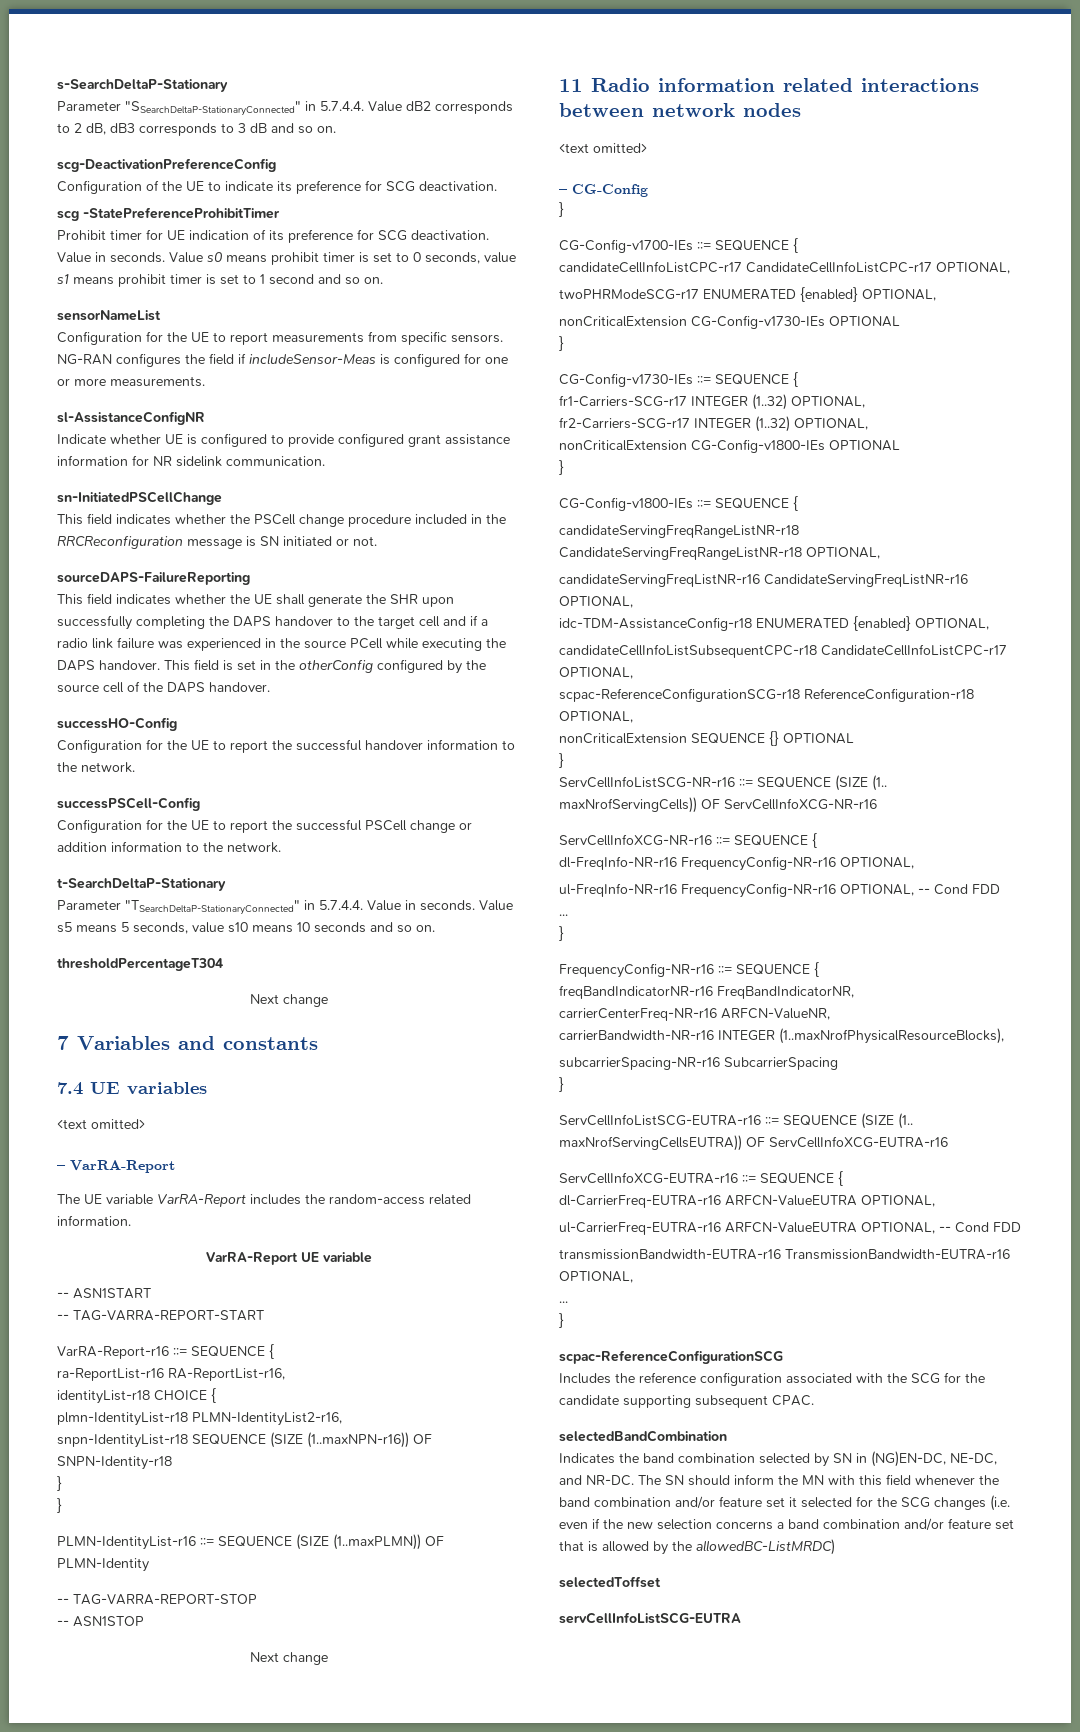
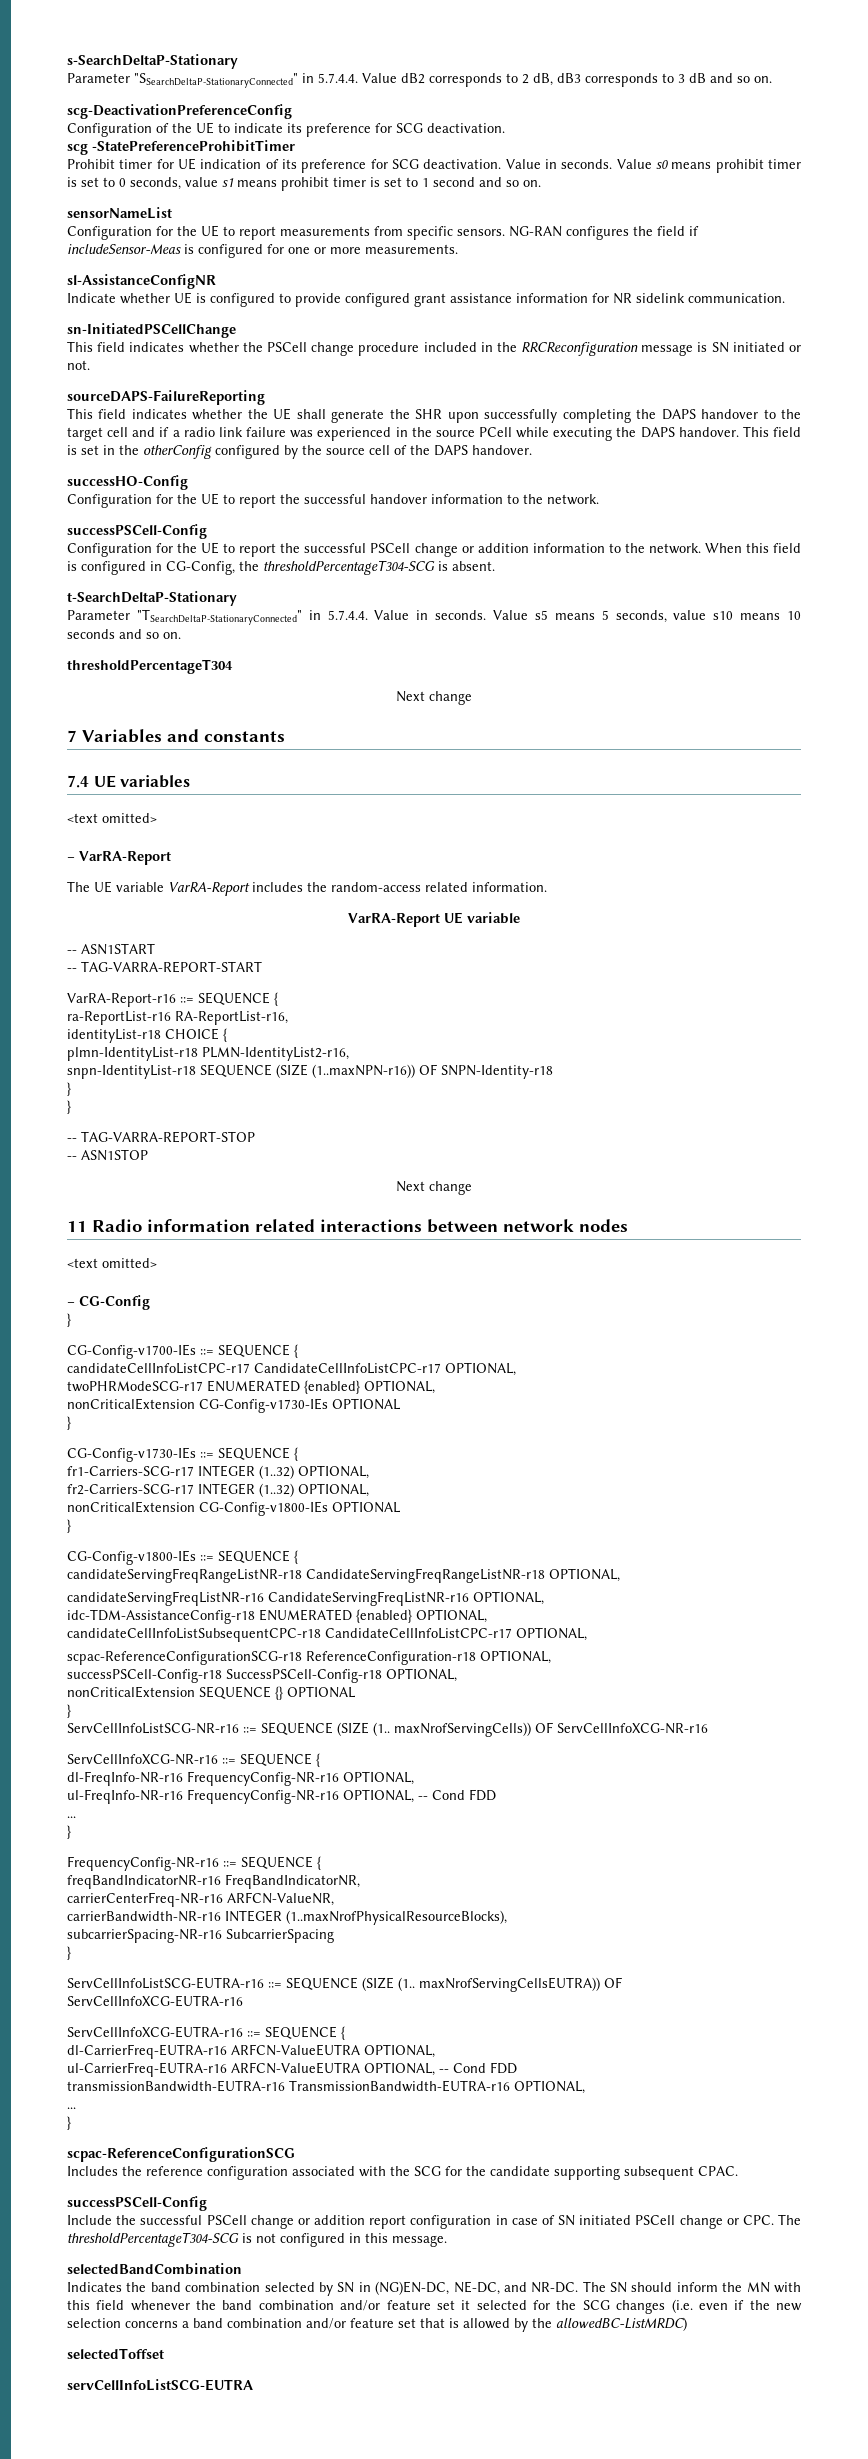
(281, 847) none -> [704,543,801,553] [67,560,495,575] When this field is configured in CG-Config, the thresholdPercentageT304-SCG is absent.
[57,1534,444,1550] [57,1558,149,1572] // PLMN-IdentityList-r16 ::= SEQUENCE (SIZE (1..maxPLMN)) OF PLMN-Identity -> (71, 1107) none
(633, 717) none -> [67,1668,457,1683] // successPSCell-Config-r18 SuccessPSCell-Config-r18 OPTIONAL,
(814, 1400) none -> [67,2196,207,2211] [67,2214,801,2229] [67,2232,447,2247] // successPSCell-Config // Include the successful PSCell change or addition report configuration in case of SN initiated PSCell change or CPC. The thresholdPercentageT304-SCG is not configured in this message.

